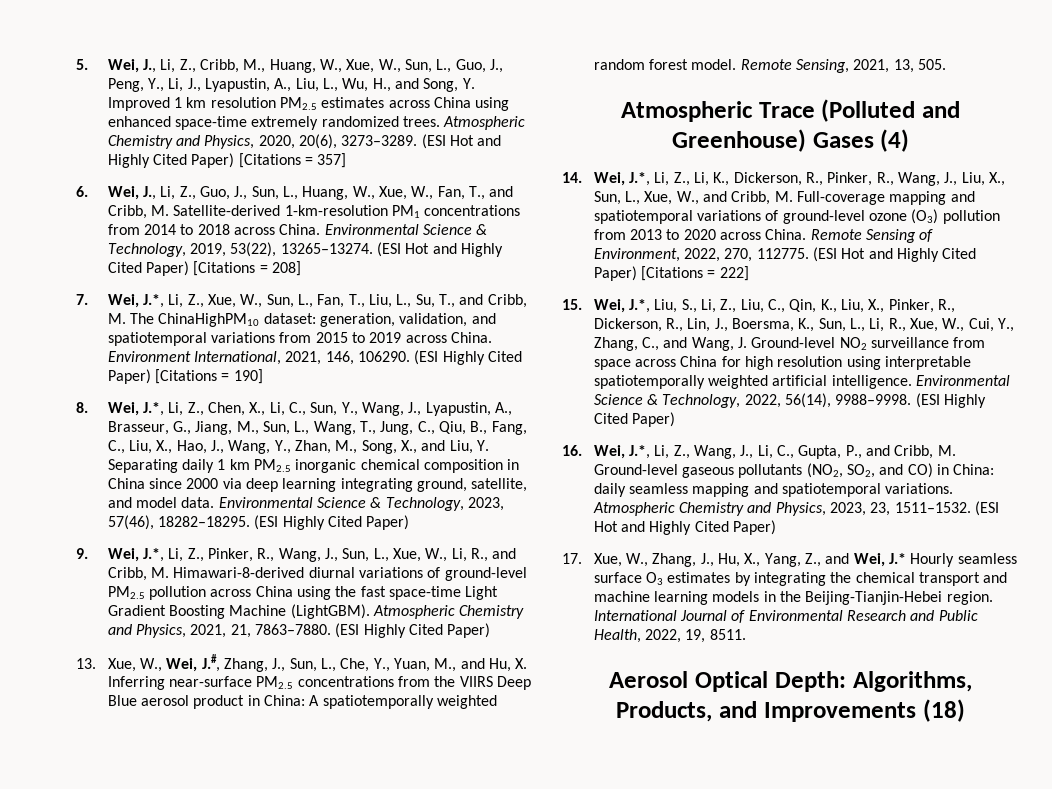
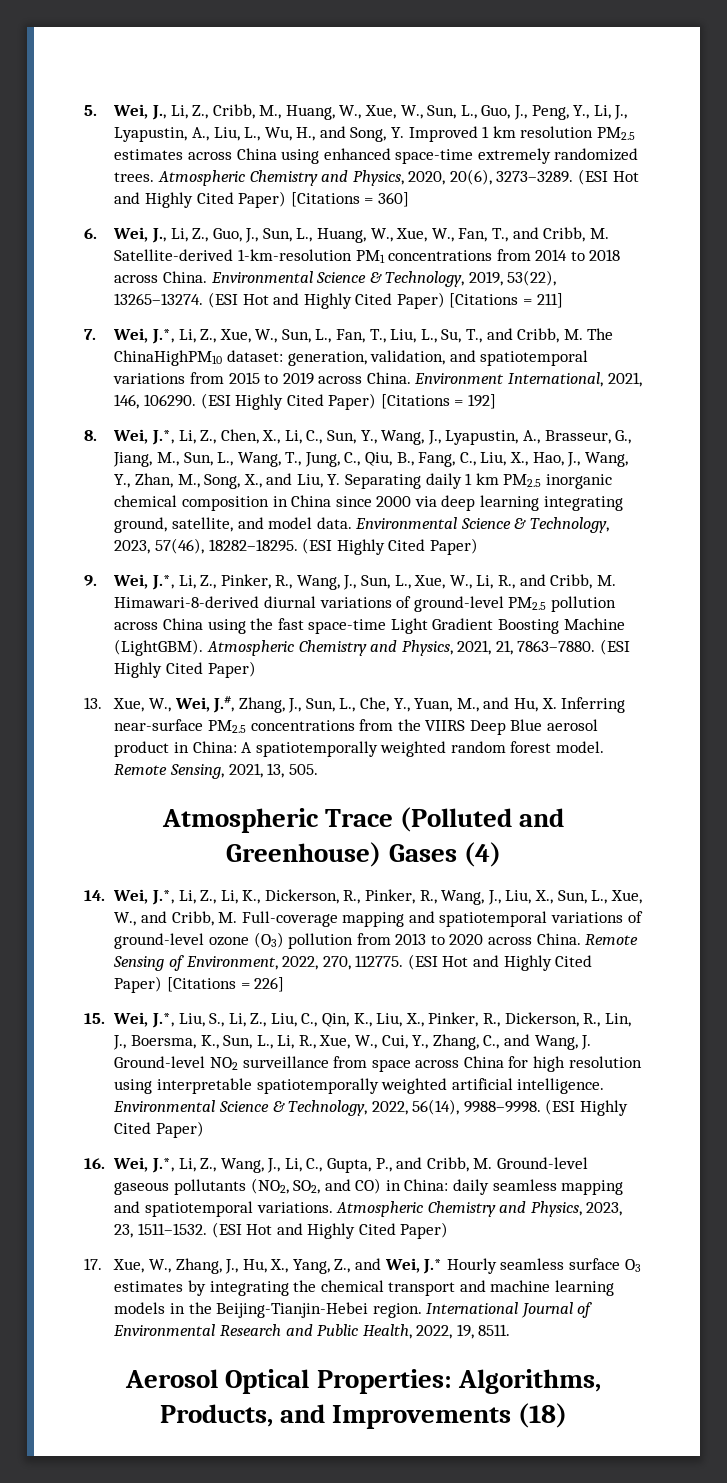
[317,153,347,168] 357] -> [377,192,409,207] 360]
[272,261,302,276] 208] -> [536,293,563,308] 211]
[233,369,263,384] 190] -> [468,394,497,409] 192]
[719,266,749,281] 222] -> [254,977,285,992] 226]
[774,671,846,692] Depth: -> [316,1369,452,1394] Properties:

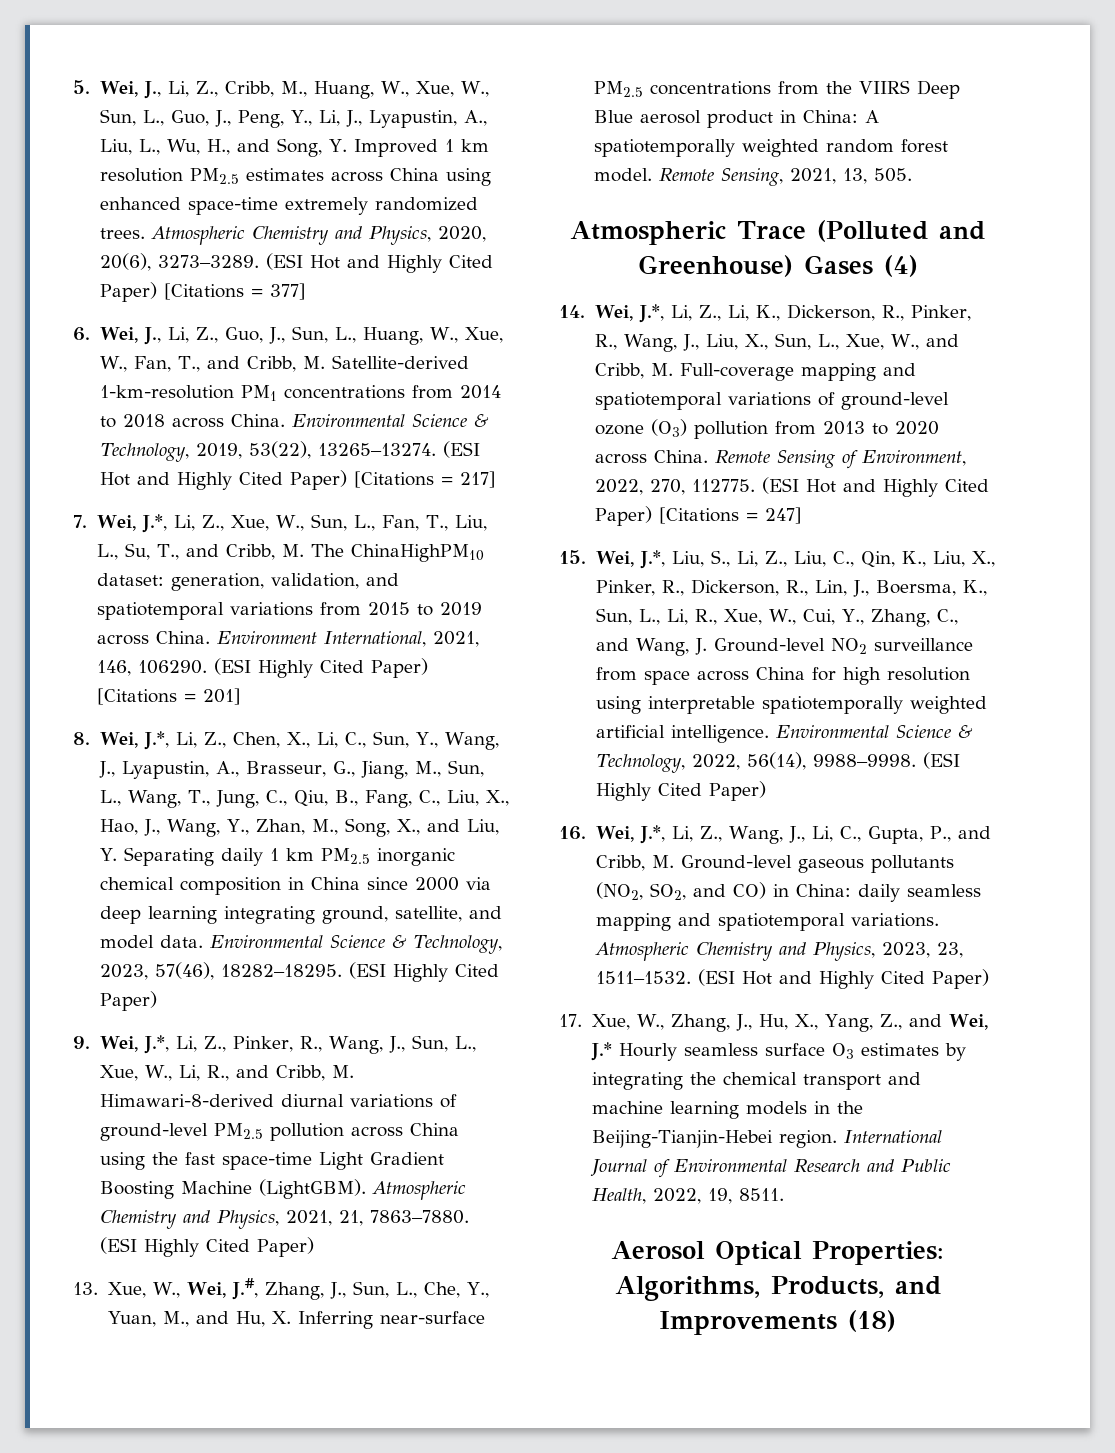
[377,192,409,207] 360] -> [269,283,306,300] 377]
[536,293,563,308] 211] -> [459,471,496,488] 217]
[468,394,497,409] 192] -> [203,688,242,705] 201]
[254,977,285,992] 226] -> [764,507,802,524] 247]

